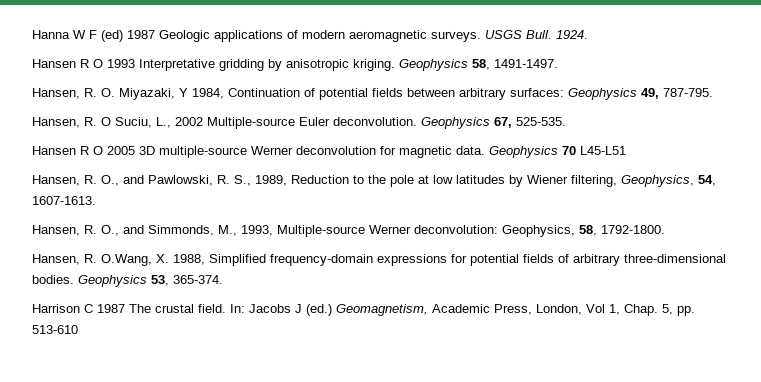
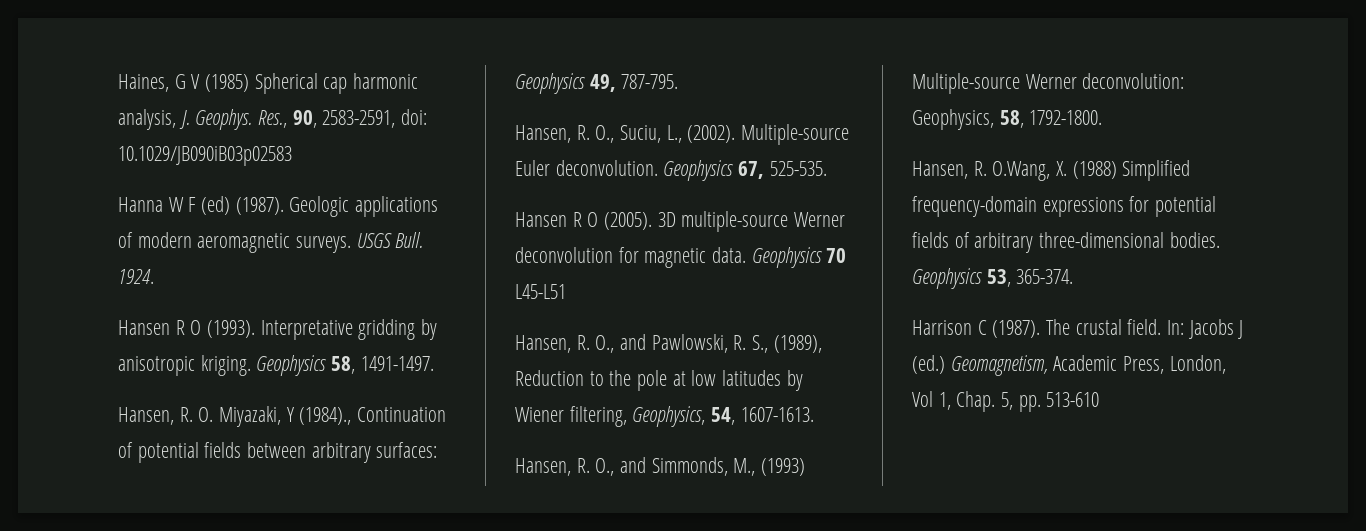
(32, 34) none -> [118,73,419,94] [118,109,428,130] [118,146,292,166] Haines, G V (1985) Spherical cap harmonic analysis, J. Geophys. Res., 90, 2583-2591, doi: 10.1029/JB090iB03p02583 //
[127,30,155,39] 1987 -> [235,197,284,215] (1987).
[107,59,135,68] 1993 -> [207,320,256,338] (1993).
[192,88,224,99] 1984, -> [299,407,352,425] (1984).,
[101,117,111,126] O -> [595,125,615,143] O.,
[175,117,203,126] 2002 -> [687,125,736,143] (2002).
[107,146,135,155] 2005 -> [604,212,653,230] (2005).
[255,175,287,186] 1989, -> [773,335,822,353] (1989),
[241,225,273,236] 1993, -> [761,458,806,476] (1993)
[173,254,205,265] 1988, -> [1072,161,1117,179] (1988)
[97,304,125,313] 1987 -> [992,320,1041,338] (1987).

